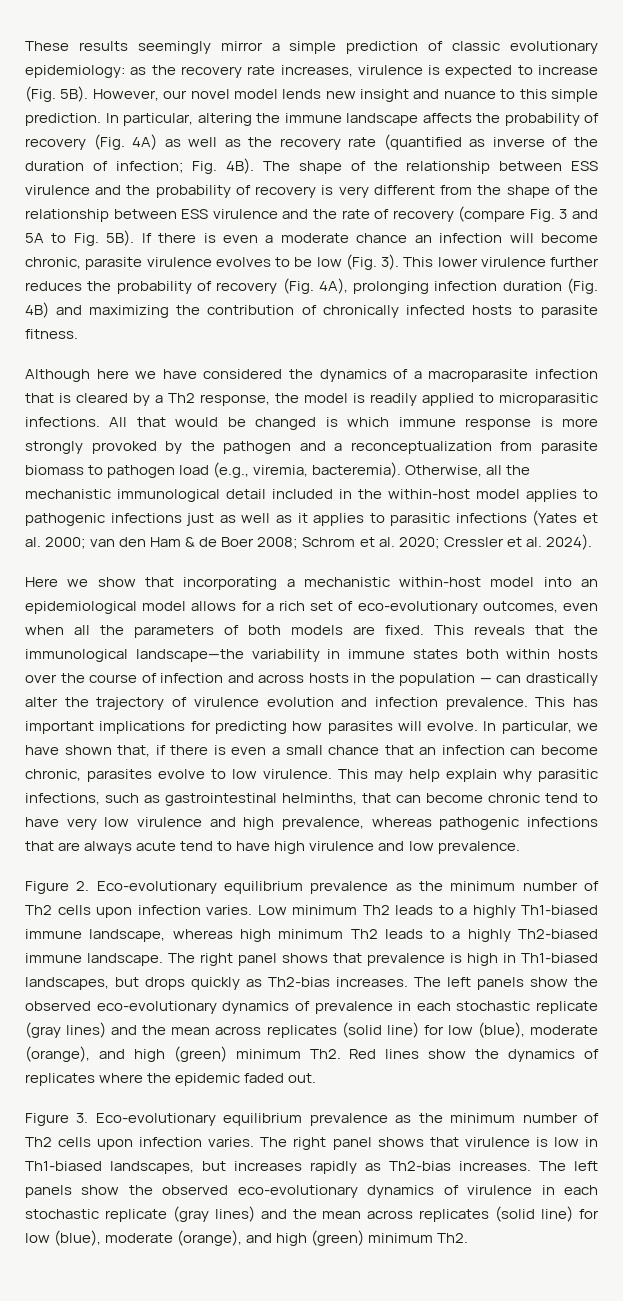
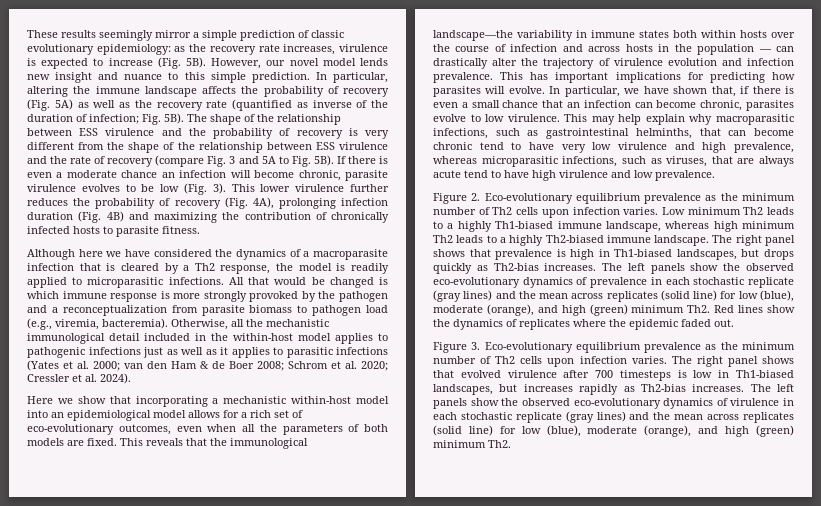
[132,134,158,150] 4A) -> [54,99,73,110] 5A)
[226,158,255,174] 4B). -> [164,113,184,124] 5B).
[538,769,598,782] parasitic -> [716,114,794,125] macroparasitic
[439,817,599,830] pathogenic infections -> [481,156,708,167] microparasitic infections, such as viruses,
[464,1137,530,1147] virulence -> [460,370,671,381] evolved virulence after 700 timesteps

